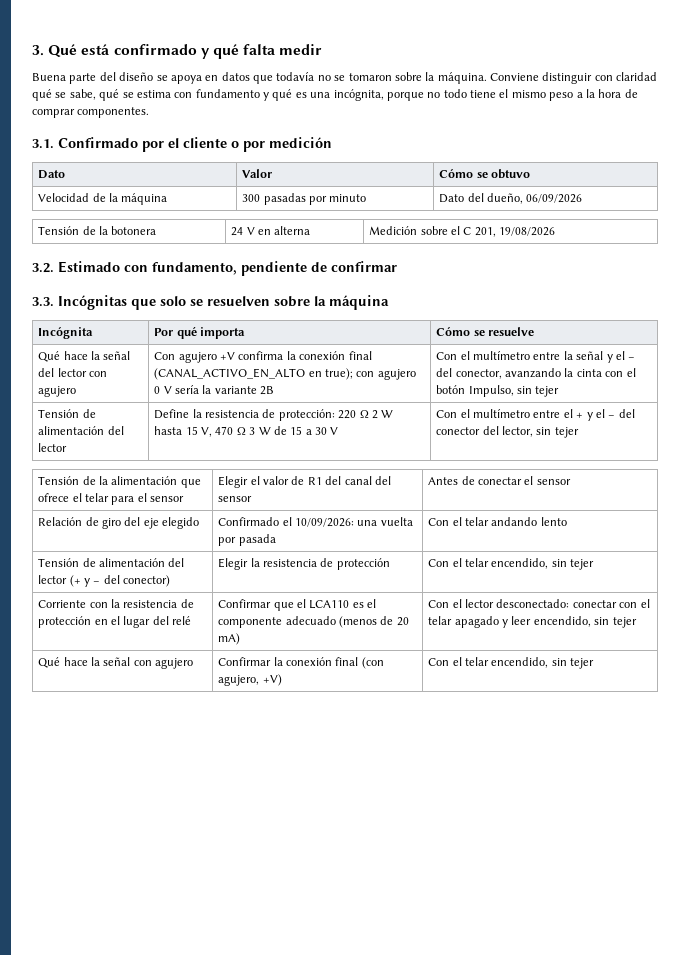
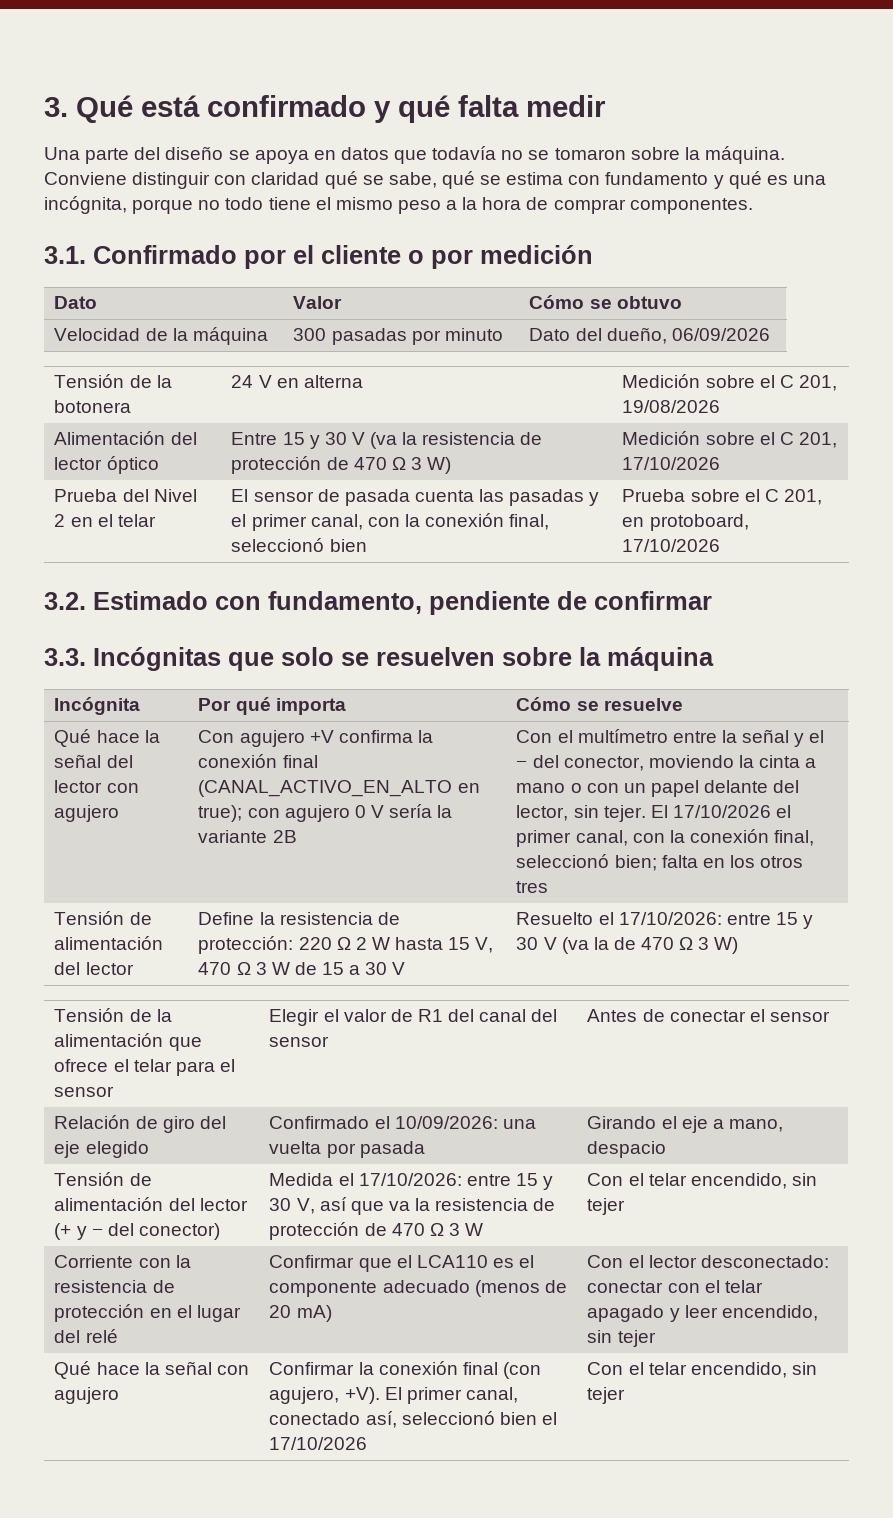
[32,73,66,81] Buena -> [44,147,80,160] Una
(556, 231) none -> [54,431,197,445] [54,456,159,474] [231,432,543,449] [231,456,452,474] [622,431,837,448] [622,457,721,470] [54,489,197,502] [54,514,156,527] [231,489,600,506] [231,513,550,531] [231,538,367,552] [622,489,822,505] [622,514,749,531] [622,539,721,552] // Alimentación del lector óptico | Entre 15 y 30 V (va la resistencia de protección de 470 Ω 3 W) | Medición sobre el C 201, 17/10/2026 // Prueba del Nivel 2 en el telar | El sensor de pasada cuenta las pasadas y el primer canal, con la conexión final, seleccionó bien | Prueba sobre el C 201, en protoboard, 17/10/2026
[505,368,562,378] avanzando -> [648,755,734,768] moviendo
[605,368,636,377] [436,385,560,397] con el botón Impulso, sin tejer -> [805,758,817,768] [516,780,800,797] [516,805,792,822] [516,829,815,847] [516,854,804,871] [516,881,549,893] a mano o con un papel delante del lector, sin tejer. El 17/10/2026 el primer canal, con la conexión final, seleccionó bien; falta en los otros tres
[436,409,635,421] [436,426,579,438] Con el multímetro entre el + y el − del conector del lector, sin tejer -> [516,912,814,929] [516,937,739,954] Resuelto el 17/10/2026: entre 15 y 30 V (va la de 470 Ω 3 W)
[428,517,567,526] Con el telar andando lento -> [587,1116,783,1133] [587,1141,667,1158] Girando el eje a mano, despacio
[218,558,390,570] Elegir la resistencia de protección -> [269,1173,554,1190] [269,1197,556,1215] [269,1222,484,1240] Medida el 17/10/2026: entre 15 y 30 V, así que va la resistencia de protección de 470 Ω 3 W
[262,674,282,686] +V) -> [344,1387,518,1404] [269,1411,557,1428] [269,1437,368,1450] +V). El primer canal, conectado así, seleccionó bien el 17/10/2026

